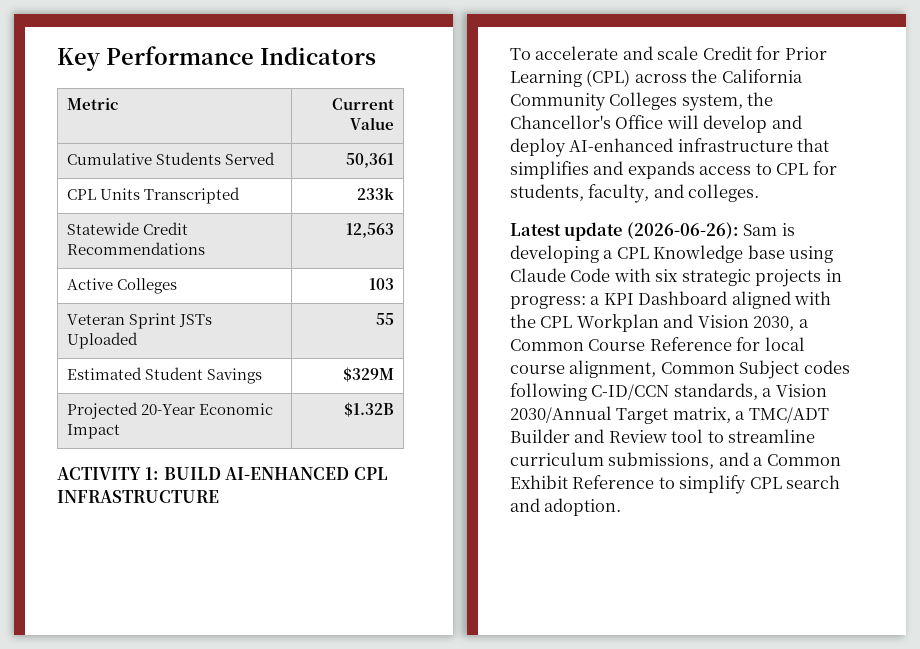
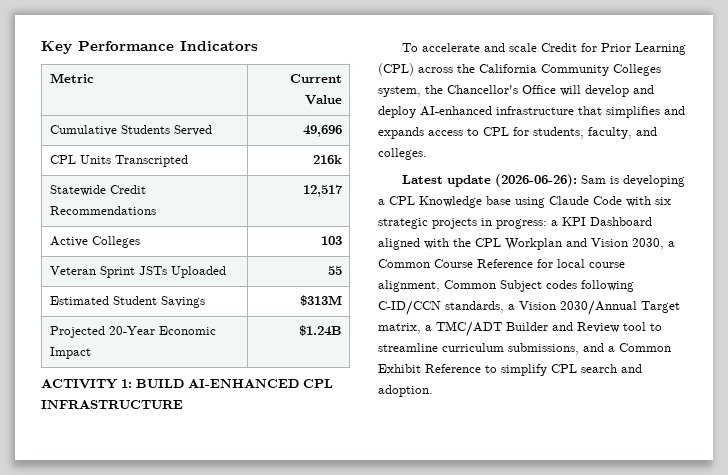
[346,153,395,168] 50,361 -> [302,125,342,137] 49,696
[357,187,395,200] 233k -> [312,155,342,164] 216k
[346,223,395,238] 12,563 -> [302,185,343,197] 12,517
[343,367,395,382] $329M -> [299,295,342,306] $313M
[344,402,395,417] $1.32B -> [298,325,342,336] $1.24B

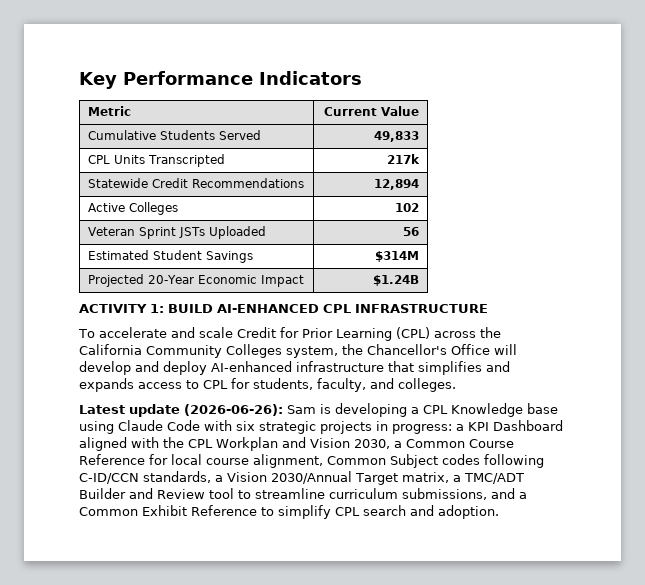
[302,125,342,137] 49,696 -> [374,131,420,142] 49,833
[312,155,342,164] 216k -> [387,154,421,164] 217k
[302,185,343,197] 12,517 -> [374,179,420,190] 12,894
[320,236,342,245] 103 -> [395,203,420,212] 102
[327,266,342,275] 55 -> [403,227,420,236] 56
[299,295,342,306] $313M -> [375,251,420,262] $314M

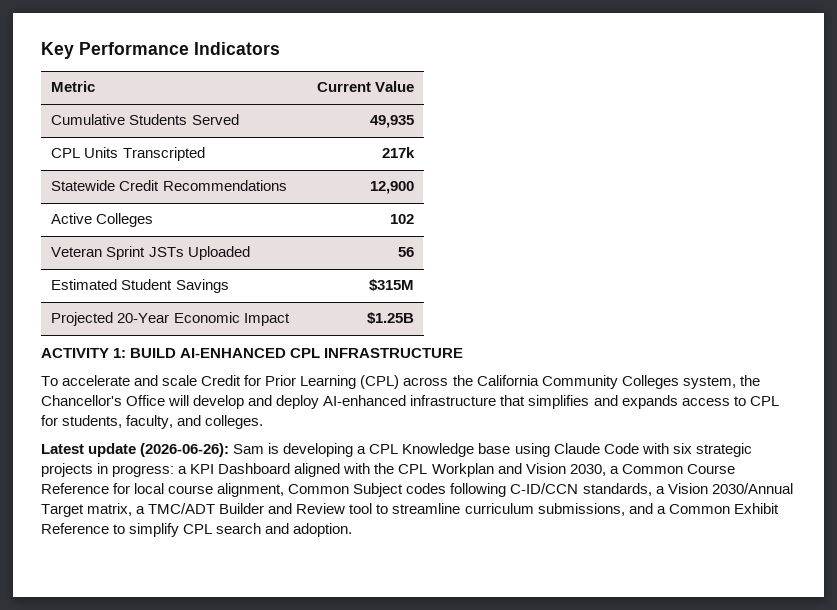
[374,131,420,142] 49,833 -> [369,115,414,128] 49,935
[374,179,420,190] 12,894 -> [369,181,414,194] 12,900
[375,251,420,262] $314M -> [368,279,414,291] $315M
[373,275,420,286] $1.24B -> [366,312,414,324] $1.25B

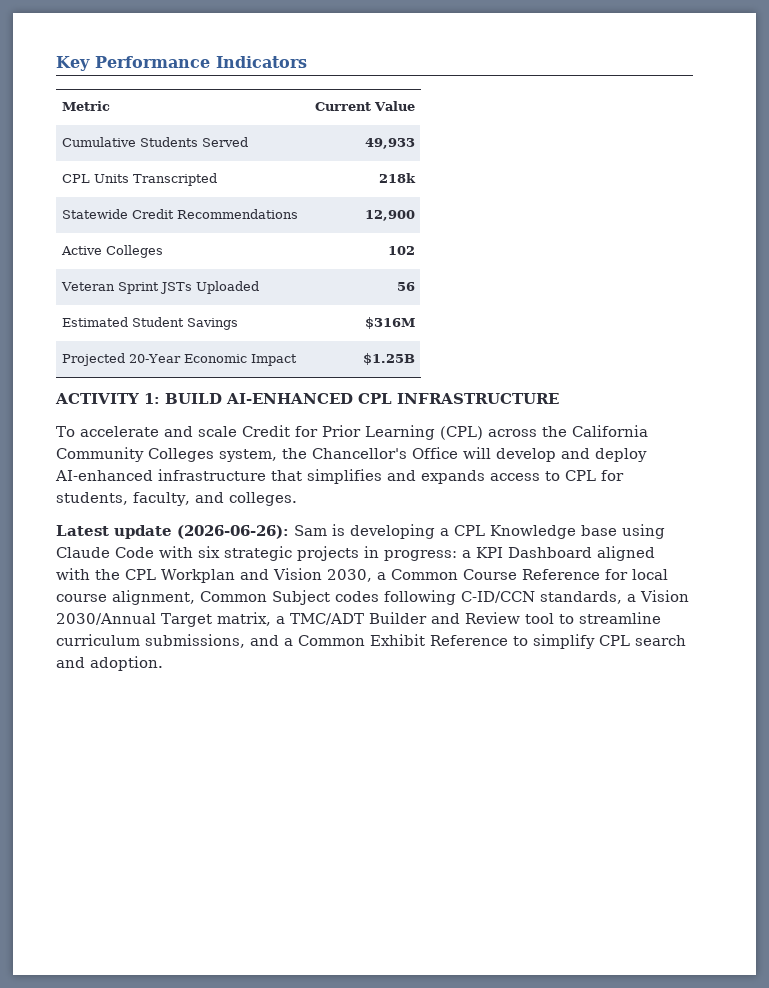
[369,115,414,128] 49,935 -> [364,138,415,149] 49,933
[381,147,415,158] 217k -> [378,173,416,183] 218k
[368,279,414,291] $315M -> [364,317,415,329] $316M

